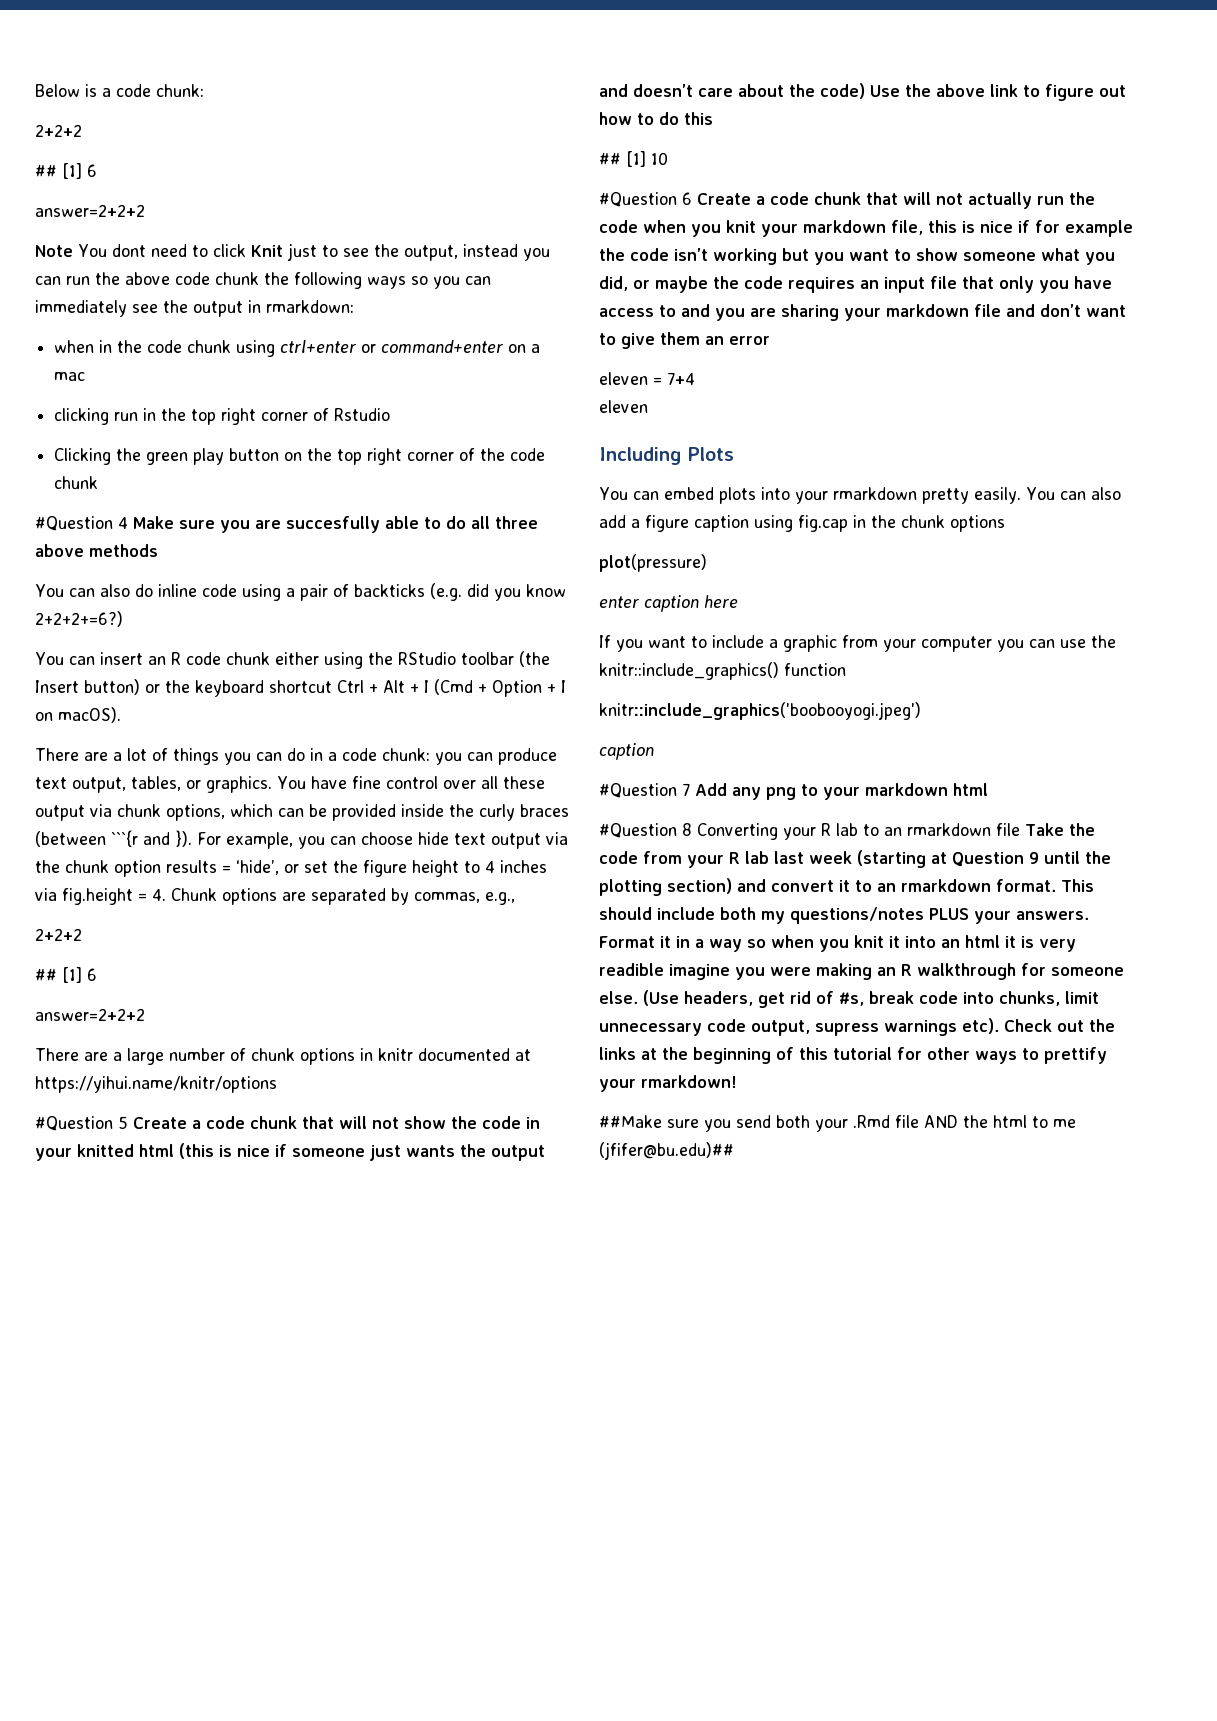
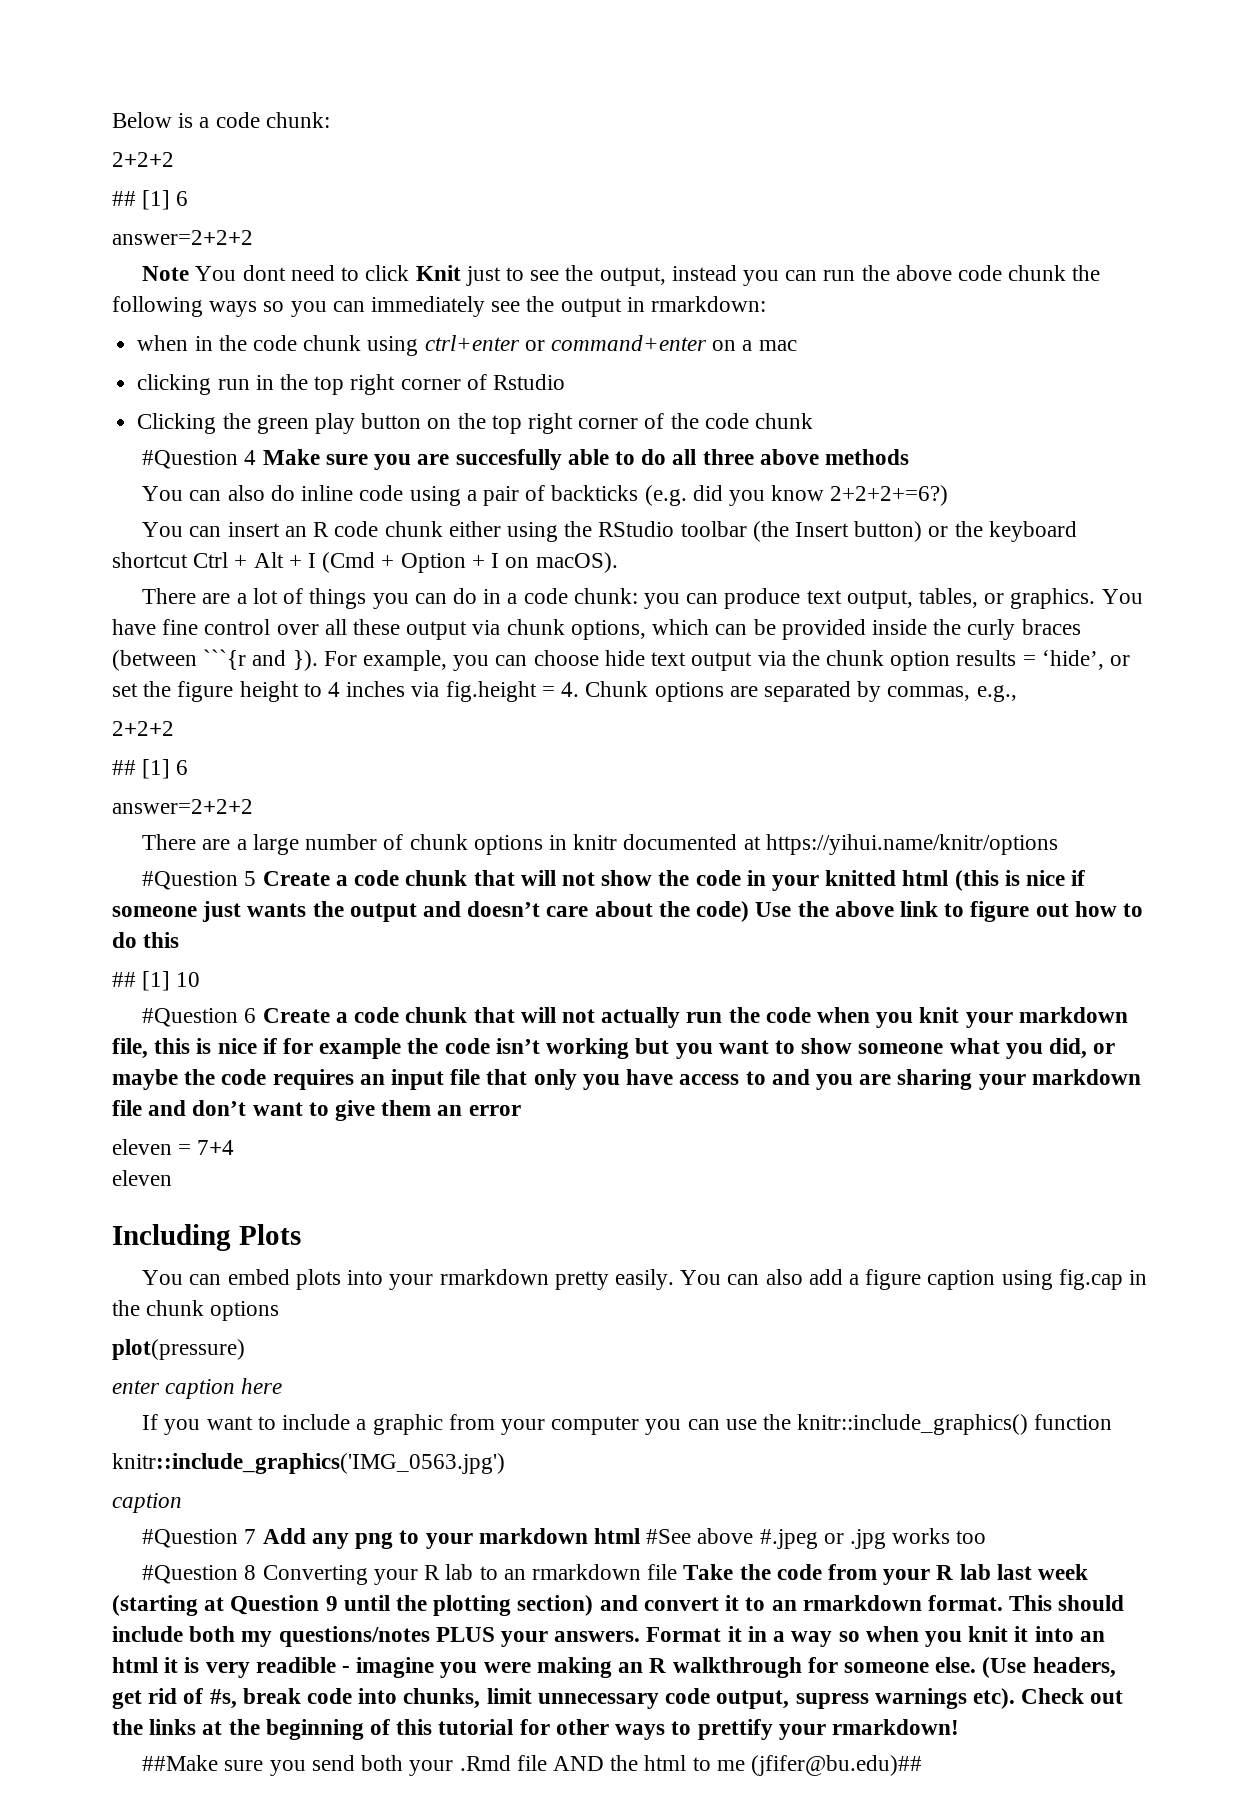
[599,702,921,720] knitr::include_graphics('boobooyogi.jpeg') -> [112,1453,505,1474] knitr::include_graphics('IMG_0563.jpg')
(988, 789) none -> [646,1528,987,1549] #See above #.jpeg or .jpg works too
(664, 969) none -> [342,1666,351,1673] -

